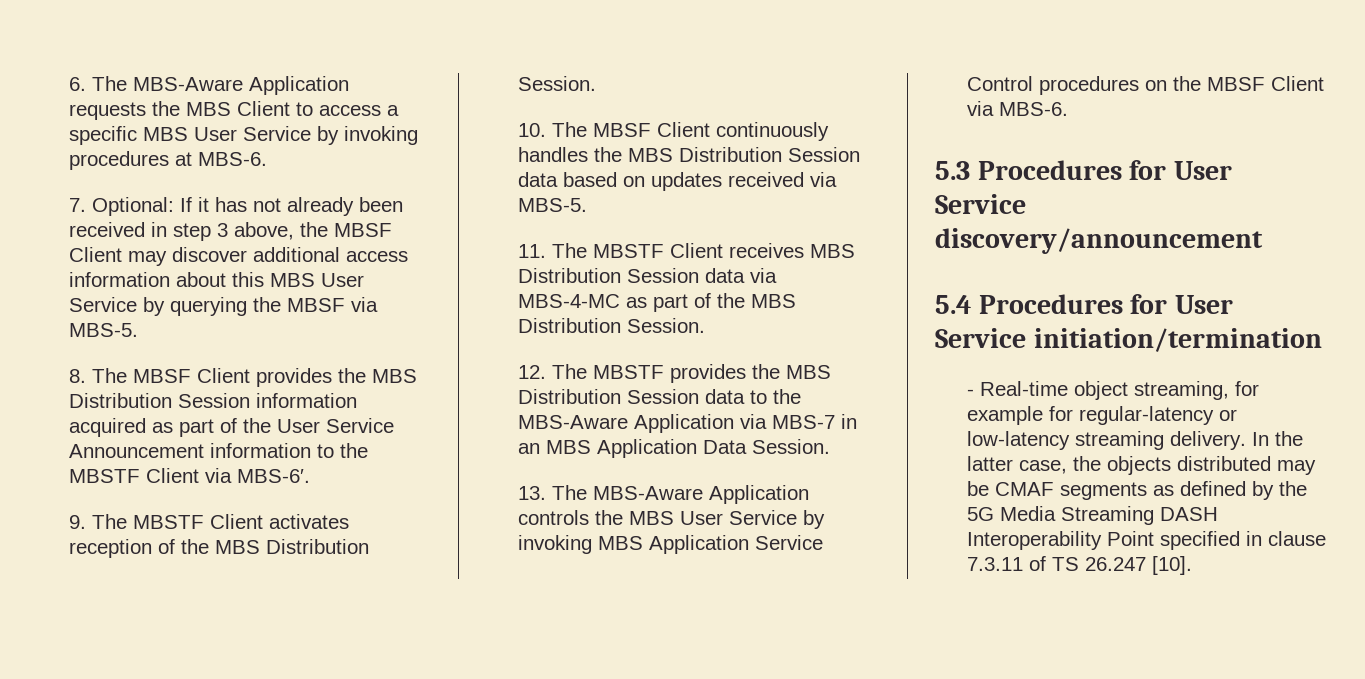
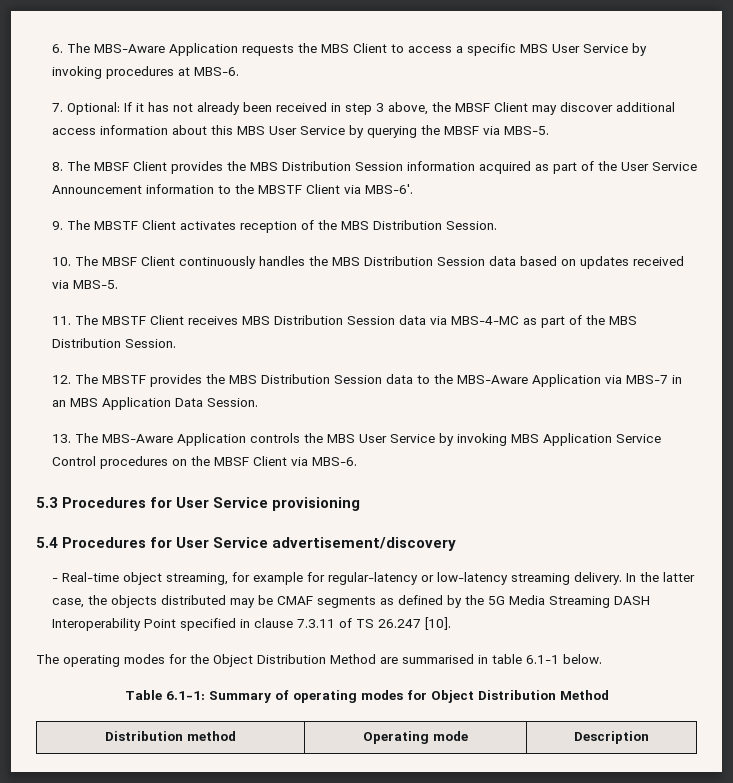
[935,228,1263,254] discovery/announcement -> [272,497,361,511] provisioning
[1033,328,1322,352] initiation/termination -> [272,537,457,551] advertisement/discovery
(1193, 565) none -> [36,654,602,667] [124,690,609,703] [105,731,236,741] [363,731,468,744] [574,731,649,744] // The operating modes for the Object Distribution Method are summarised in table 6.1-1 below. // Table 6.1-1: Summary of operating modes for Object Distribution Method // Distribution method | Operating mode | Description

